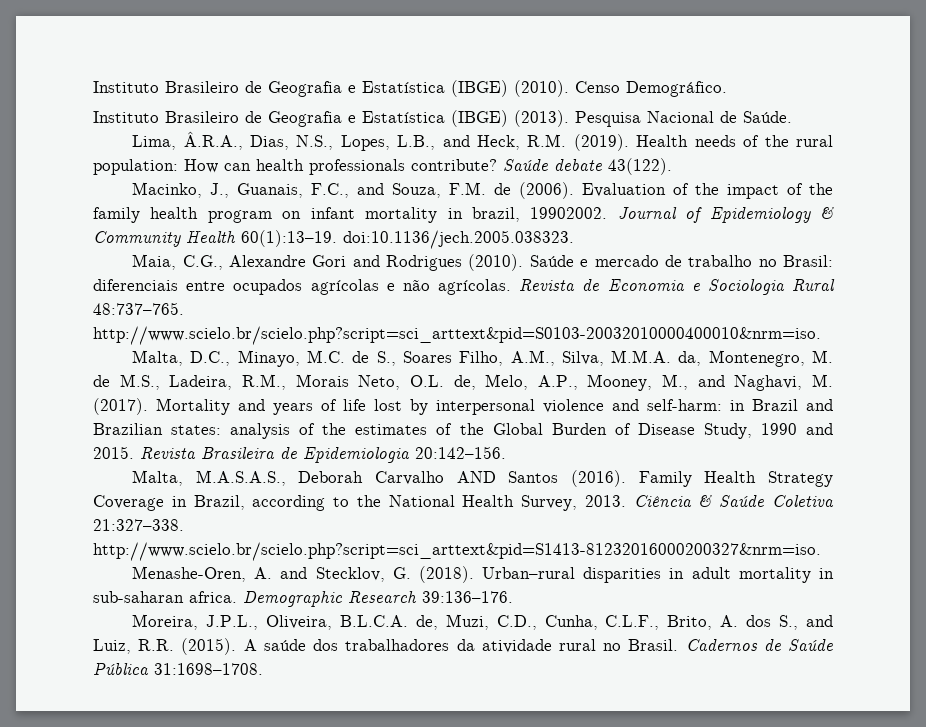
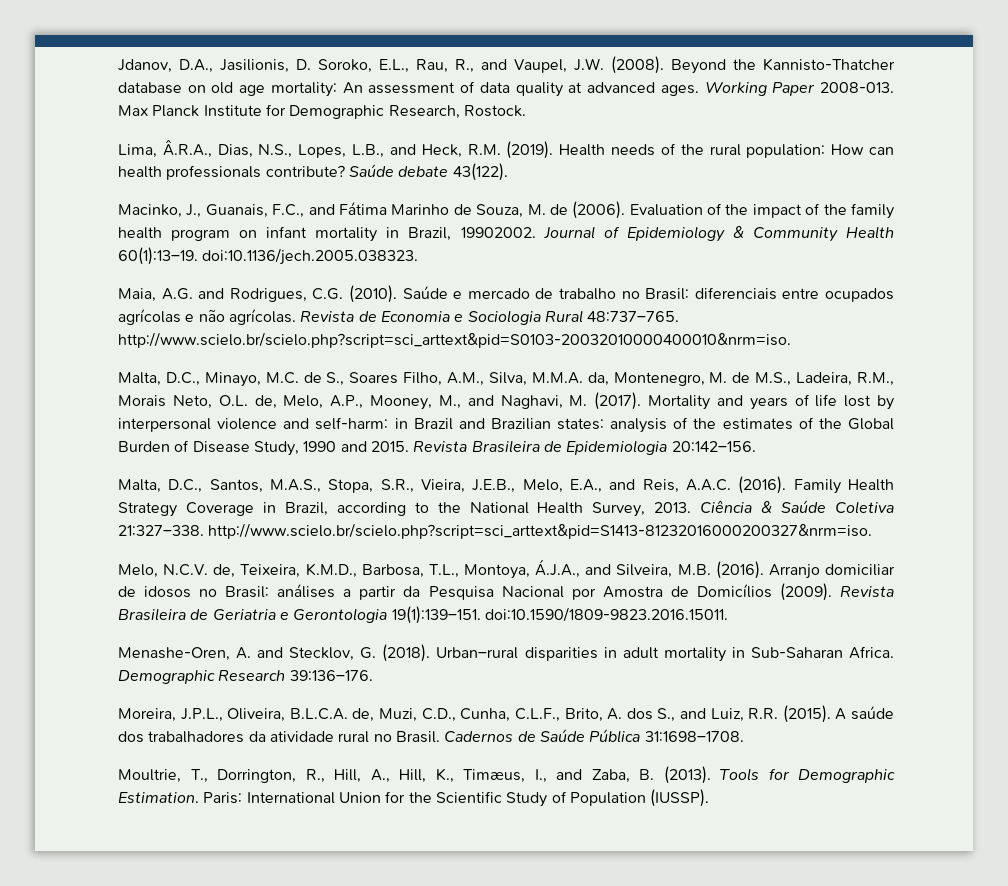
[93,80,727,97] [93,110,792,127] Instituto Brasileiro de Geografia e Estatística (IBGE) (2010). Censo Demográfico. // Instituto Brasileiro de Geografia e Estatística (IBGE) (2013). Pesquisa Nacional de Saúde. -> [118,56,895,74] [118,81,895,97] [118,104,526,119] Jdanov, D.A., Jasilionis, D. Soroko, E.L., Rau, R., and Vaupel, J.W. (2008). Beyond the Kannisto-Thatcher database on old age mortality: An assessment of data quality at advanced ages. Working Paper 2008-013. Max Planck Institute for Demographic Research, Rostock.
[392,182,487,198] Souza, F.M. -> [338,202,546,218] Fátima Marinho de Souza, M.
[471,207,520,222] brazil, -> [408,227,452,241] Brazil,
[182,255,462,271] C.G., Alexandre Gori and Rodrigues -> [161,288,344,302] A.G. and Rodrigues, C.G.
[195,470,559,486] M.A.S.A.S., Deborah Carvalho AND Santos -> [168,479,731,493] D.C., Santos, M.A.S., Stopa, S.R., Vieira, J.E.B., Melo, E.A., and Reis, A.A.C.
(821, 551) none -> [118,559,895,579] [118,583,895,601] [118,606,728,624] // Melo, N.C.V. de, Teixeira, K.M.D., Barbosa, T.L., Montoya, Á.J.A., and Silveira, M.B. (2016). Arranjo domiciliar de idosos no Brasil: análises a partir da Pesquisa Nacional por Amostra de Domicílios (2009). Revista Brasileira de Geriatria e Gerontologia 19(1):139–151. doi:10.1590/1809-9823.2016.15011.
[93,591,237,603] sub-saharan africa. -> [750,646,895,659] Sub-Saharan Africa.
(263, 669) none -> [118,766,895,784] [118,789,710,807] // Moultrie, T., Dorrington, R., Hill, A., Hill, K., Timæus, I., and Zaba, B. (2013). Tools for Demographic Estimation. Paris: International Union for the Scientific Study of Population (IUSSP).

